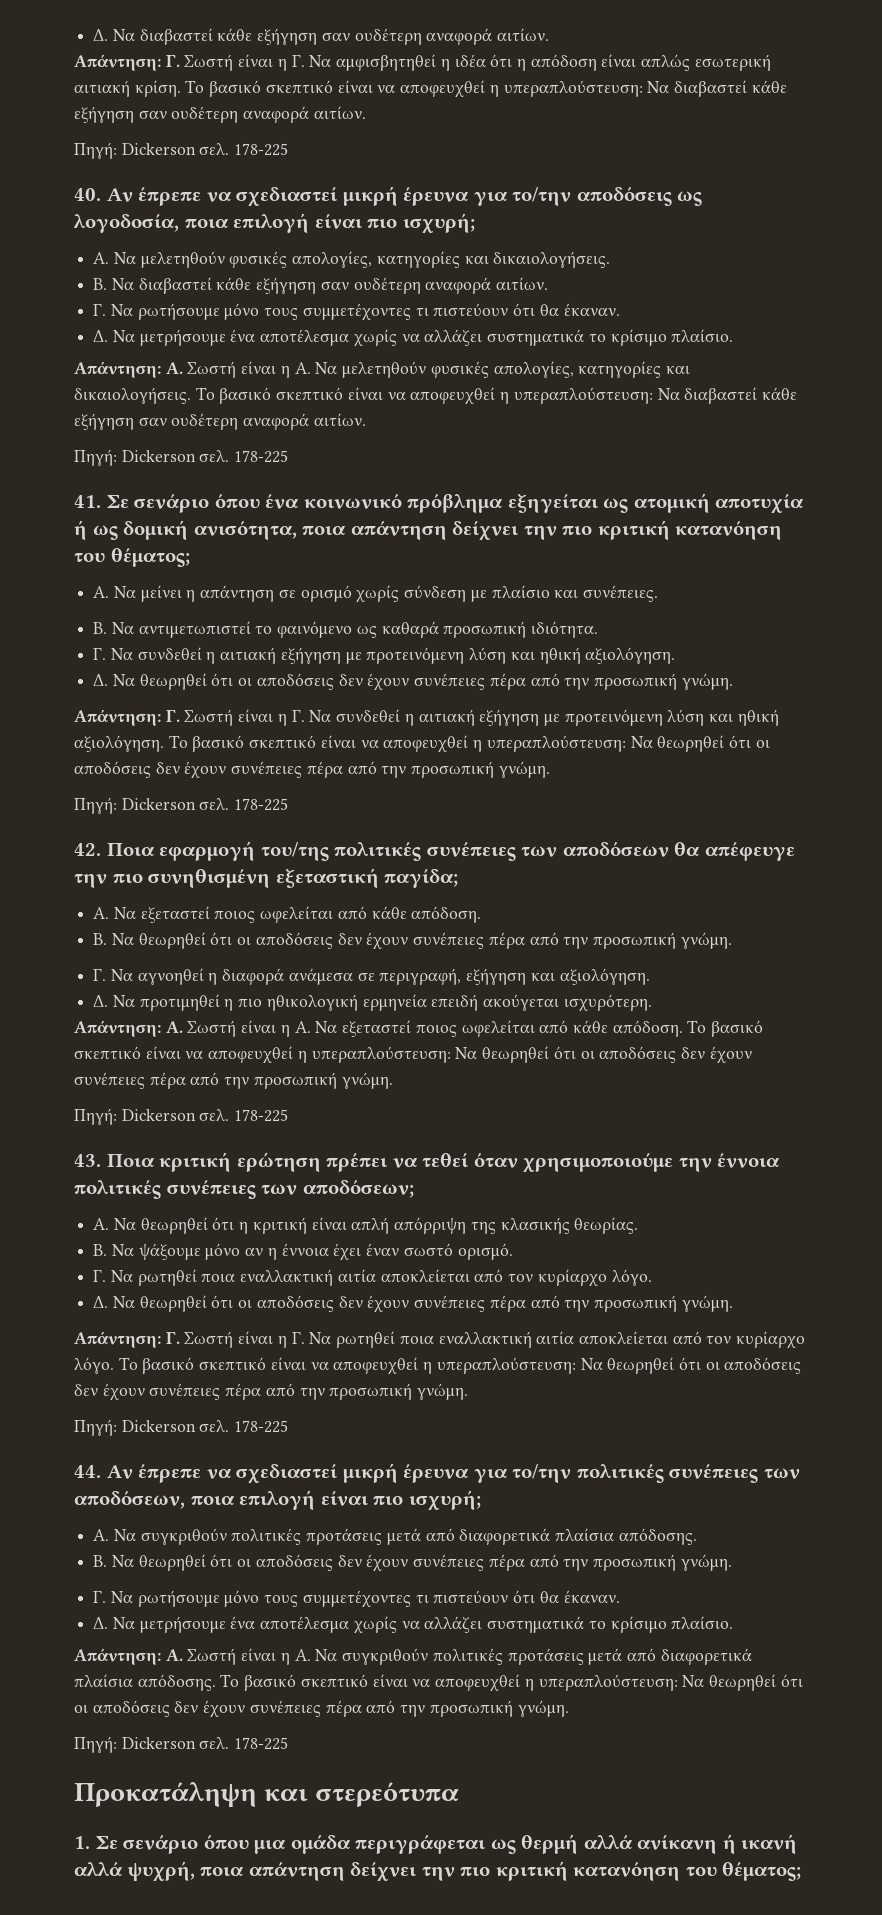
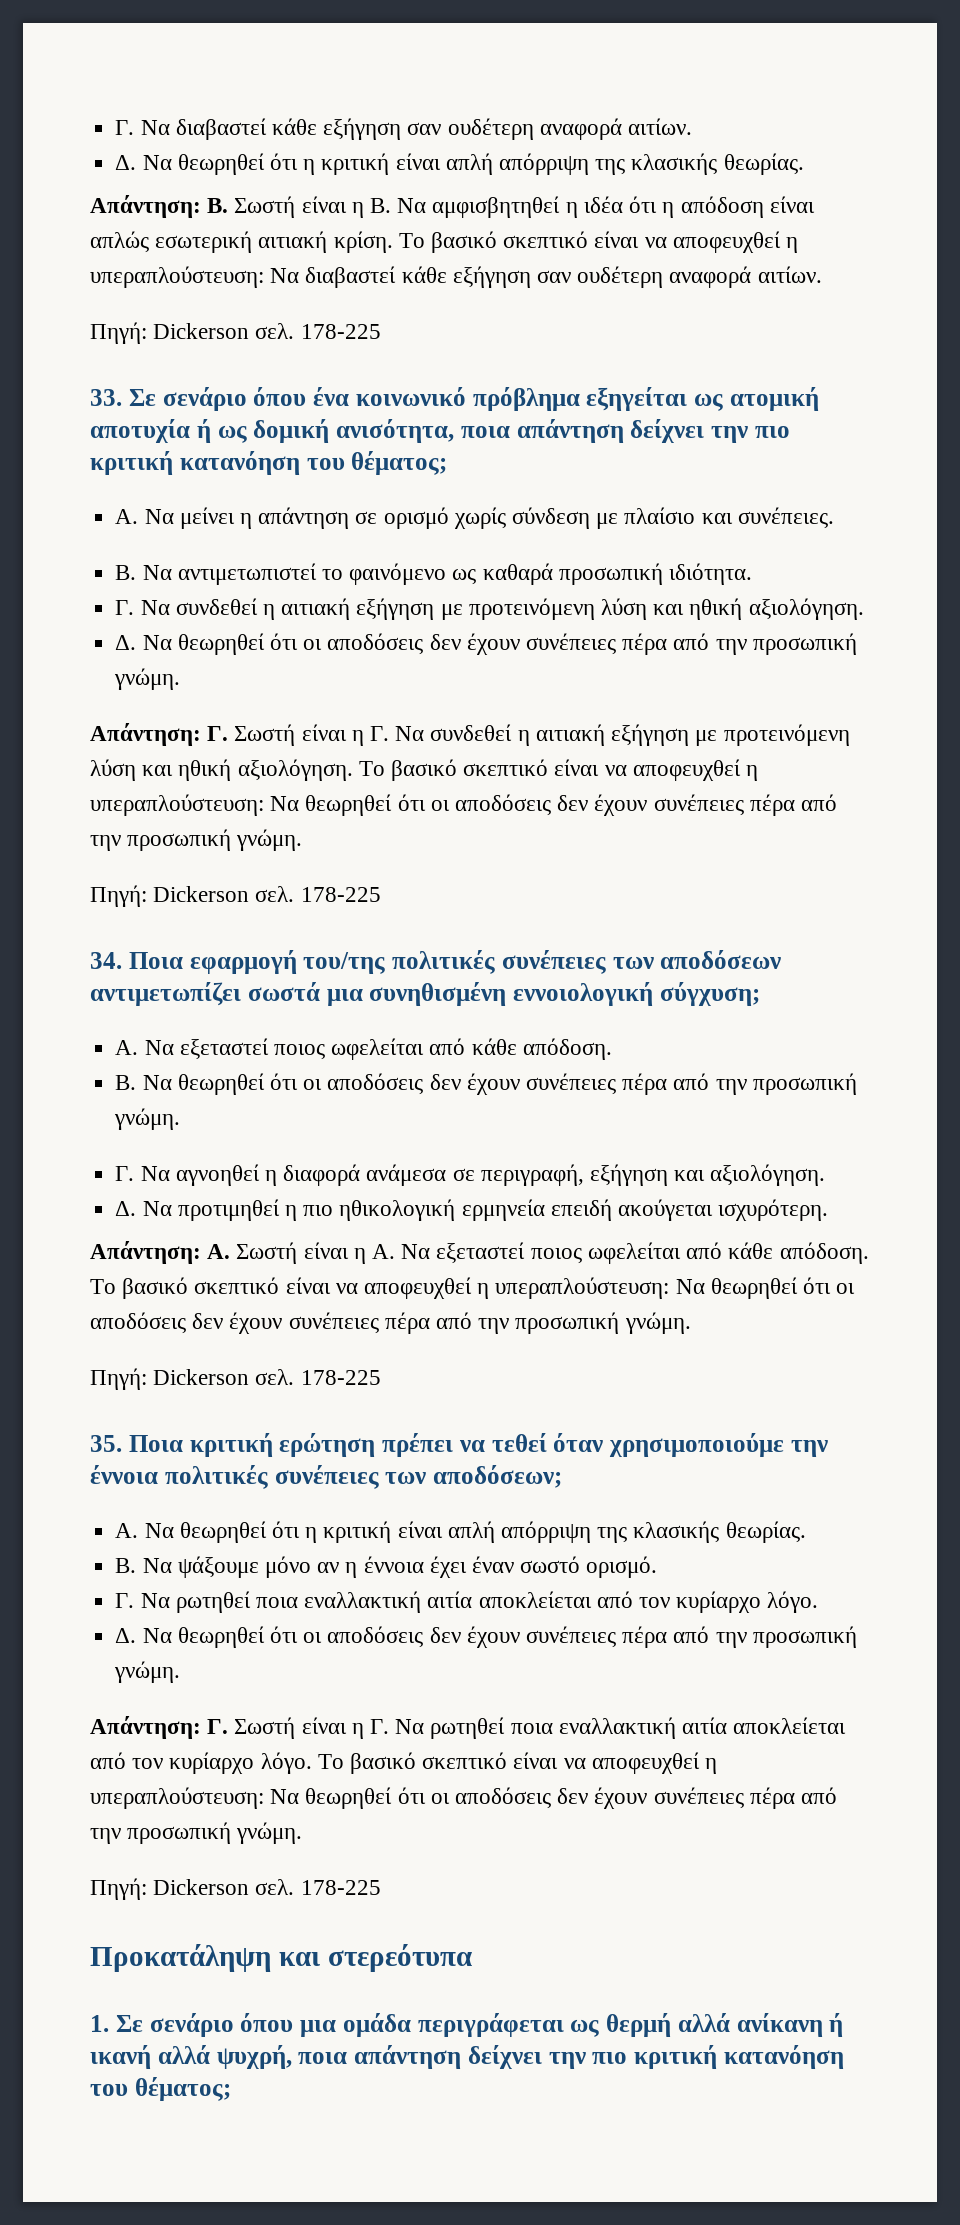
[93,28,550,45] [74,54,305,71] Δ. Να διαβαστεί κάθε εξήγηση σαν ουδέτερη αναφορά αιτίων. // Απάντηση: Γ. Σωστή είναι η Γ. -> [115,118,692,140] [115,153,804,175] [90,195,392,218] Γ. Να διαβαστεί κάθε εξήγηση σαν ουδέτερη αναφορά αιτίων. // Δ. Να θεωρηθεί ότι η κριτική είναι απλή απόρριψη της κλασικής θεωρίας. // Απάντηση: Β. Σωστή είναι η Β.
[74,186,703,207] [73,213,475,234] [93,251,611,268] [93,277,549,294] [93,303,620,321] [93,329,734,347] [74,361,690,378] [74,387,797,405] [74,413,366,430] [74,449,289,466] [74,495,101,508] 40. Αν έπρεπε να σχεδιαστεί μικρή έρευνα για το/την αποδόσεις ως λογοδοσία, ποια επιλογή είναι πιο ισχυρή; // Α. Να μελετηθούν φυσικές απολογίες, κατηγορίες και δικαιολογήσεις. // Β. Να διαβαστεί κάθε εξήγηση σαν ουδέτερη αναφορά αιτίων. // Γ. Να ρωτήσουμε μόνο τους συμμετέχοντες τι πιστεύουν ότι θα έκαναν. // Δ. Να μετρήσουμε ένα αποτέλεσμα χωρίς να αλλάζει συστηματικά το κρίσιμο πλαίσιο. // Απάντηση: Α. Σωστή είναι η Α. Να μελετηθούν φυσικές απολογίες, κατηγορίες και δικαιολογήσεις. Το βασικό σκεπτικό είναι να αποφευχθεί η υπεραπλούστευση: Να διαβαστεί κάθε εξήγηση σαν ουδέτερη αναφορά αιτίων. // Πηγή: Dickerson σελ. 178-225 // 41. -> [90,389,122,406] 33.
[74,843,101,856] 42. -> [90,952,122,969] 34.
[674,842,795,861] [74,868,459,888] θα απέφευγε την πιο συνηθισμένη εξεταστική παγίδα; -> [90,982,760,1006] αντιμετωπίζει σωστά μια συνηθισμένη εννοιολογική σύγχυση;
[74,1154,101,1167] 43. -> [90,1435,122,1452] 35.
[74,1463,800,1484] [74,1490,481,1511] [93,1528,697,1545] [93,1554,732,1572] [93,1590,620,1608] [93,1616,734,1634] [74,1648,752,1665] [74,1674,803,1692] [74,1700,569,1718] [74,1736,289,1753] // 44. Αν έπρεπε να σχεδιαστεί μικρή έρευνα για το/την πολιτικές συνέπειες των αποδόσεων, ποια επιλογή είναι πιο ισχυρή; // Α. Να συγκριθούν πολιτικές προτάσεις μετά από διαφορετικά πλαίσια απόδοσης. // Β. Να θεωρηθεί ότι οι αποδόσεις δεν έχουν συνέπειες πέρα από την προσωπική γνώμη. // Γ. Να ρωτήσουμε μόνο τους συμμετέχοντες τι πιστεύουν ότι θα έκαναν. // Δ. Να μετρήσουμε ένα αποτέλεσμα χωρίς να αλλάζει συστηματικά το κρίσιμο πλαίσιο. // Απάντηση: Α. Σωστή είναι η Α. Να συγκριθούν πολιτικές προτάσεις μετά από διαφορετικά πλαίσια απόδοσης. Το βασικό σκεπτικό είναι να αποφευχθεί η υπεραπλούστευση: Να θεωρηθεί ότι οι αποδόσεις δεν έχουν συνέπειες πέρα από την προσωπική γνώμη. // Πηγή: Dickerson σελ. 178-225 -> (381, 1887) none

